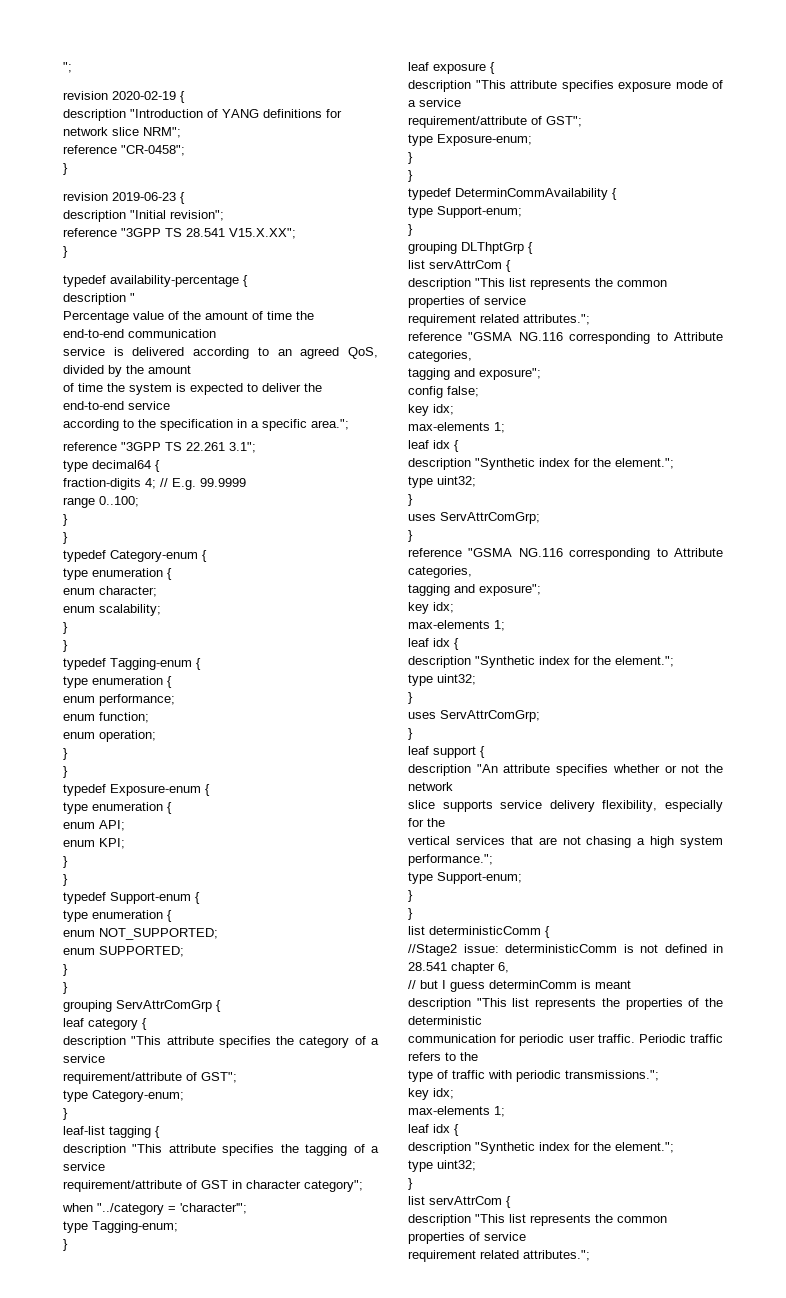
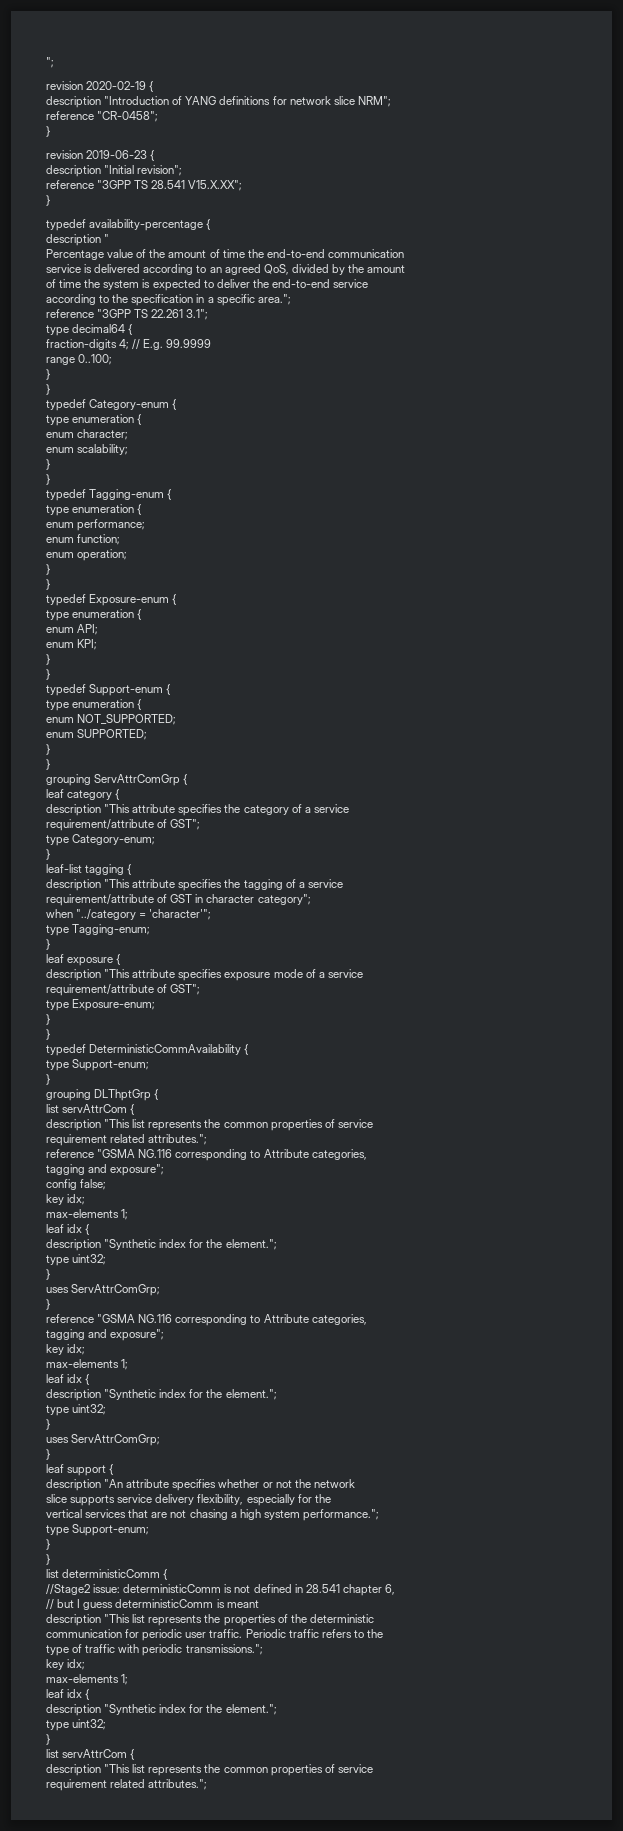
[455,188,608,200] DeterminCommAvailability -> [89,1044,242,1055] DeterministicCommAvailability
[489,980,577,989] determinComm -> [115,1599,214,1608] deterministicComm

